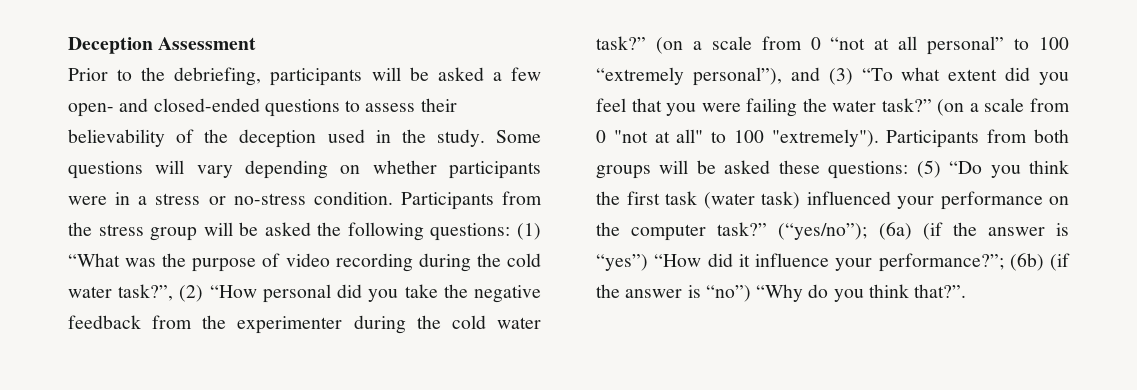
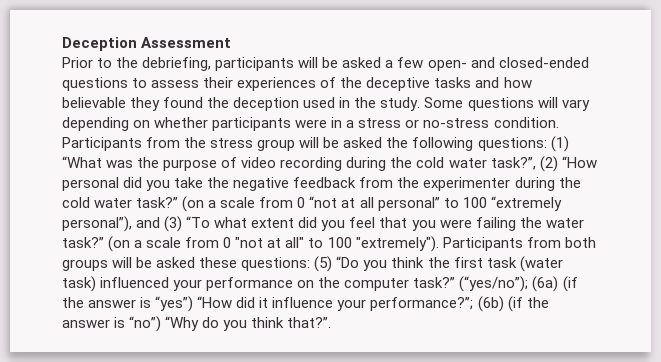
[68,129,165,147] believability -> [237,77,317,91] experiences
(229, 136) none -> [366,77,532,91] [62,97,230,111] deceptive tasks and how believable they found the

